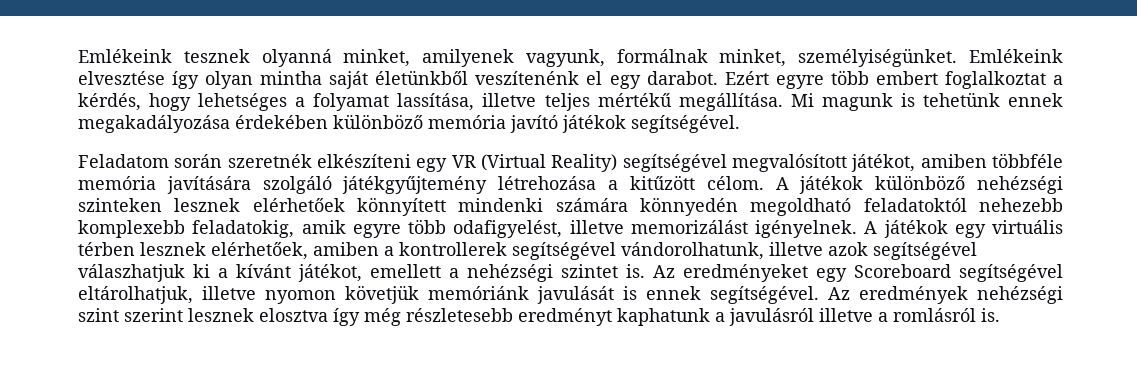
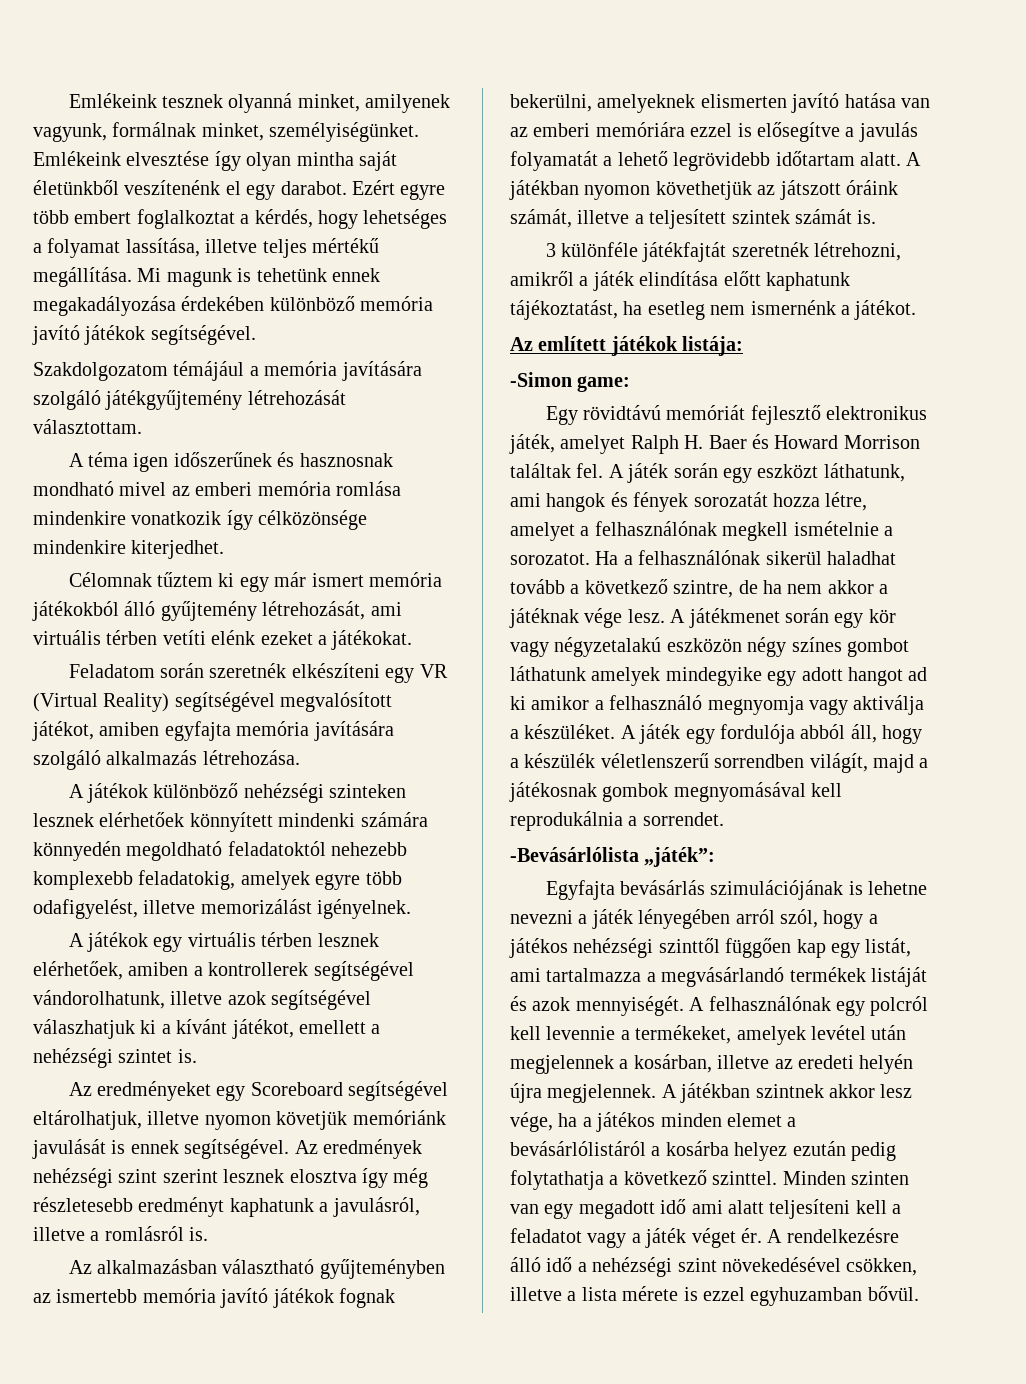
(740, 124) none -> [33,361,422,381] [33,390,346,410] [33,419,142,434] [68,452,393,472] [33,481,401,496] [33,510,368,530] [33,540,225,559] [68,572,443,592] [32,601,402,621] [33,630,413,650] // Szakdolgozatom témájául a memória javítására szolgáló játékgyűjtemény létrehozását választottam. // A téma igen időszerűnek és hasznosnak mondható mivel az emberi memória romlása mindenkire vonatkozik így célközönsége mindenkire kiterjedhet. // Célomnak tűztem ki egy már ismert memória játékokból álló gyűjtemény létrehozását, ami virtuális térben vetíti elénk ezeket a játékokat.
[992,153,1063,168] [78,175,764,194] többféle memória javítására szolgáló játékgyűjtemény létrehozása a kitűzött célom. -> [164,721,394,741] [33,750,300,770] egyfajta memória javítására szolgáló alkalmazás létrehozása. //
[301,220,346,234] amik -> [240,871,310,890] amelyek
(857, 229) none -> (412, 909) //
(645, 271) none -> (197, 1056) //
[729,308,814,326] javulásról -> [332,1197,420,1217] javulásról,
(1000, 315) none -> [68,1259,445,1279] [33,1288,395,1308] [510,93,930,113] [510,122,918,142] [510,151,922,171] [509,180,898,200] [510,209,877,229] [545,242,902,262] [510,271,850,291] [510,300,917,320] [510,336,744,356] [510,372,631,392] [545,405,928,425] [509,434,920,454] [510,463,905,483] [510,492,868,512] [510,521,893,541] [510,550,896,565] [510,579,889,598] [509,608,896,628] [510,637,909,657] [510,666,928,686] [510,695,925,715] [510,724,923,744] [510,753,929,773] [509,782,843,802] [510,811,724,831] [510,847,716,867] [545,880,928,900] [510,909,878,929] [509,938,912,958] [510,967,927,987] [510,996,929,1016] [510,1025,907,1045] [510,1054,914,1074] [510,1083,913,1103] [510,1112,797,1132] [510,1141,896,1161] [510,1170,909,1190] [510,1199,902,1219] [510,1228,899,1248] [510,1257,918,1277] [510,1286,919,1306] // Az alkalmazásban választható gyűjteményben az ismertebb memória javító játékok fognak bekerülni, amelyeknek elismerten javító hatása van az emberi memóriára ezzel is elősegítve a javulás folyamatát a lehető legrövidebb időtartam alatt. A játékban nyomon követhetjük az játszott óráink számát, illetve a teljesített szintek számát is. // 3 különféle játékfajtát szeretnék létrehozni, amikről a játék elindítása előtt kaphatunk tájékoztatást, ha esetleg nem ismernénk a játékot. // Az említett játékok listája: // -Simon game: // Egy rövidtávú memóriát fejlesztő elektronikus játék, amelyet Ralph H. Baer és Howard Morrison találtak fel. A játék során egy eszközt láthatunk, ami hangok és fények sorozatát hozza létre, amelyet a felhasználónak megkell ismételnie a sorozatot. Ha a felhasználónak sikerül haladhat tovább a következő szintre, de ha nem akkor a játéknak vége lesz. A játékmenet során egy kör vagy négyzetalakú eszközön négy színes gombot láthatunk amelyek mindegyike egy adott hangot ad ki amikor a felhasználó megnyomja vagy aktiválja a készüléket. A játék egy fordulója abból áll, hogy a készülék véletlenszerű sorrendben világít, majd a játékosnak gombok megnyomásával kell reprodukálnia a sorrendet. // -Bevásárlólista „játék”: // Egyfajta bevásárlás szimulációjának is lehetne nevezni a játék lényegében arról szól, hogy a játékos nehézségi szinttől függően kap egy listát, ami tartalmazza a megvásárlandó termékek listáját és azok mennyiségét. A felhasználónak egy polcról kell levennie a termékeket, amelyek levétel után megjelennek a kosárban, illetve az eredeti helyén újra megjelennek. A játékban szintnek akkor lesz vége, ha a játékos minden elemet a bevásárlólistáról a kosárba helyez ezután pedig folytathatja a következő szinttel. Minden szinten van egy megadott idő ami alatt teljesíteni kell a feladatot vagy a játék véget ér. A rendelkezésre álló idő a nehézségi szint növekedésével csökken, illetve a lista mérete is ezzel egyhuzamban bővül.

